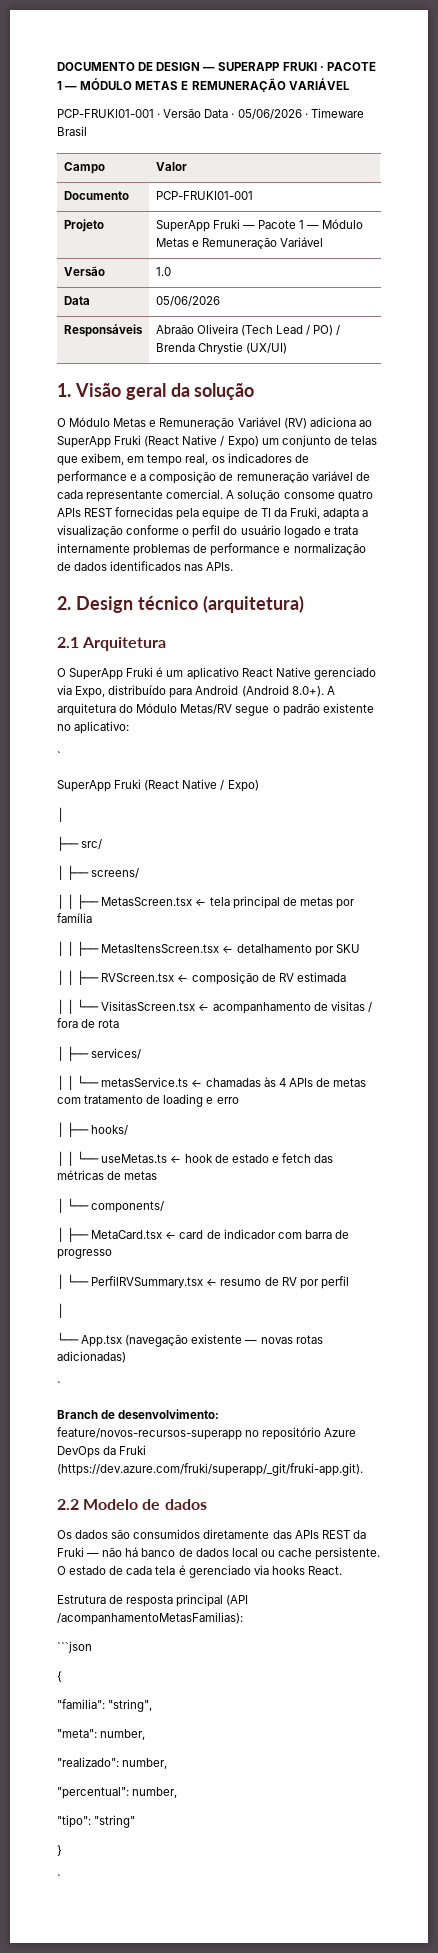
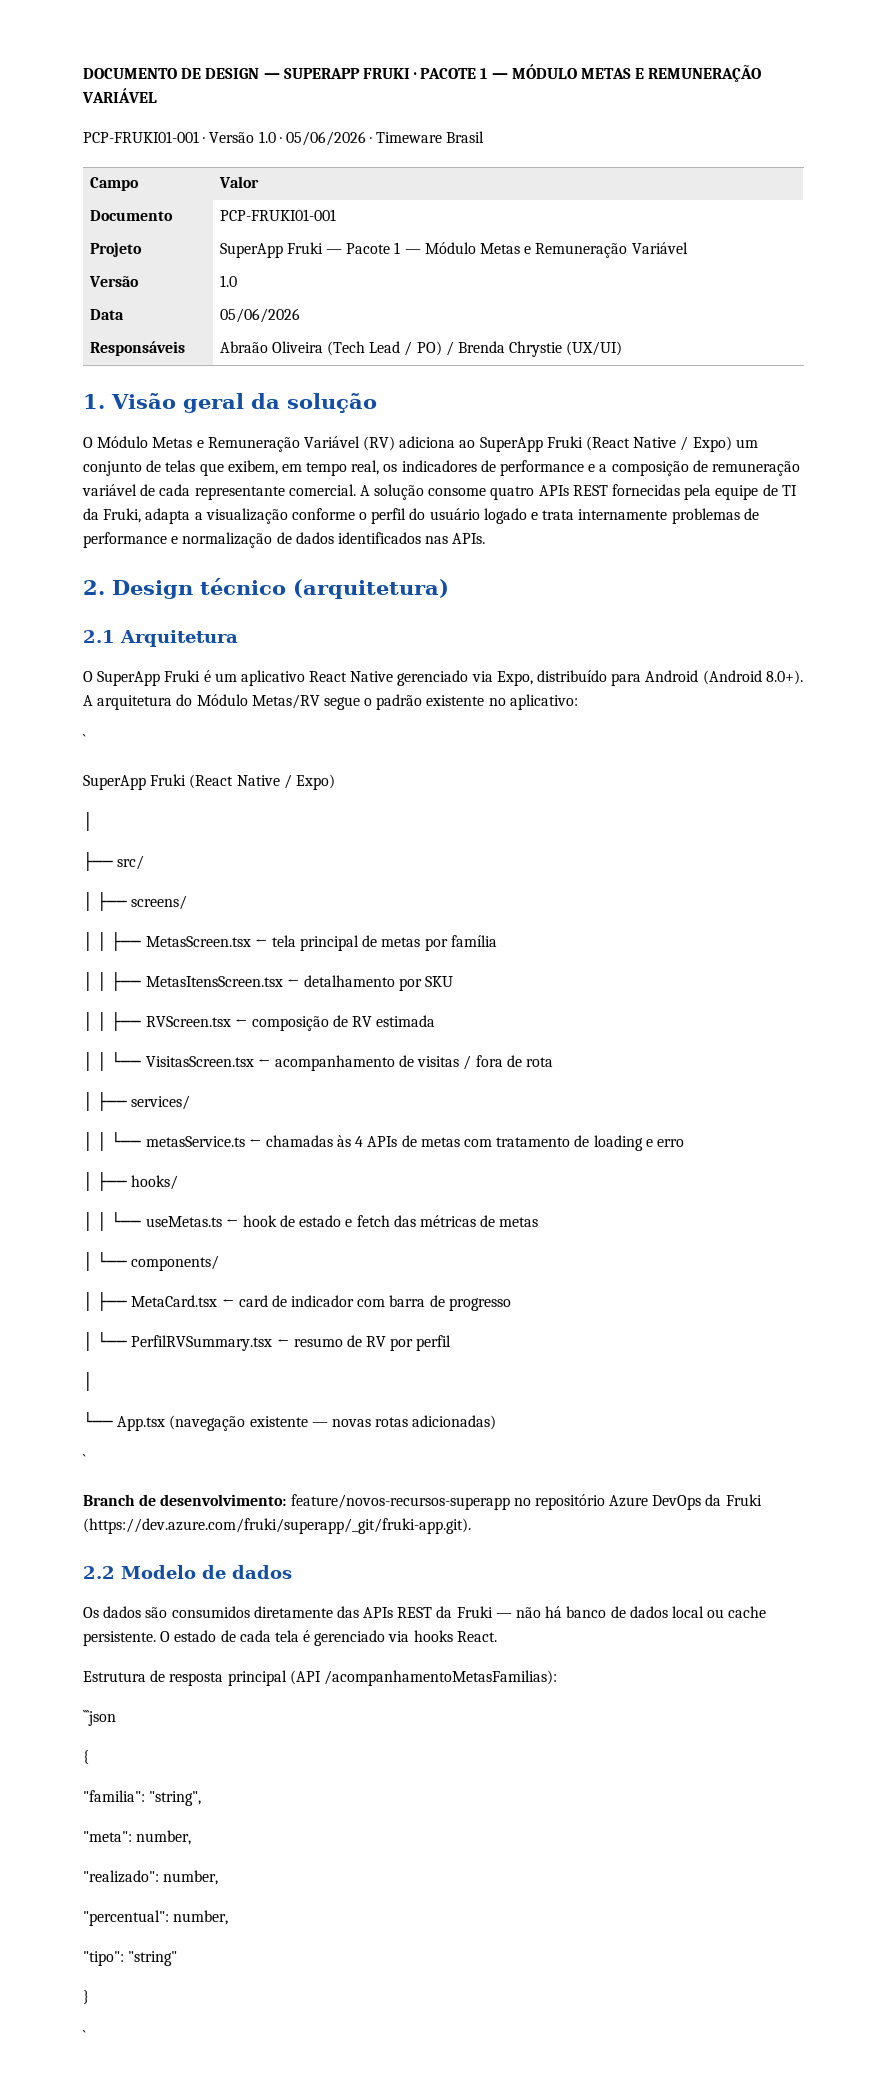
[204,109,229,118] Data -> [258,131,276,143] 1.0

